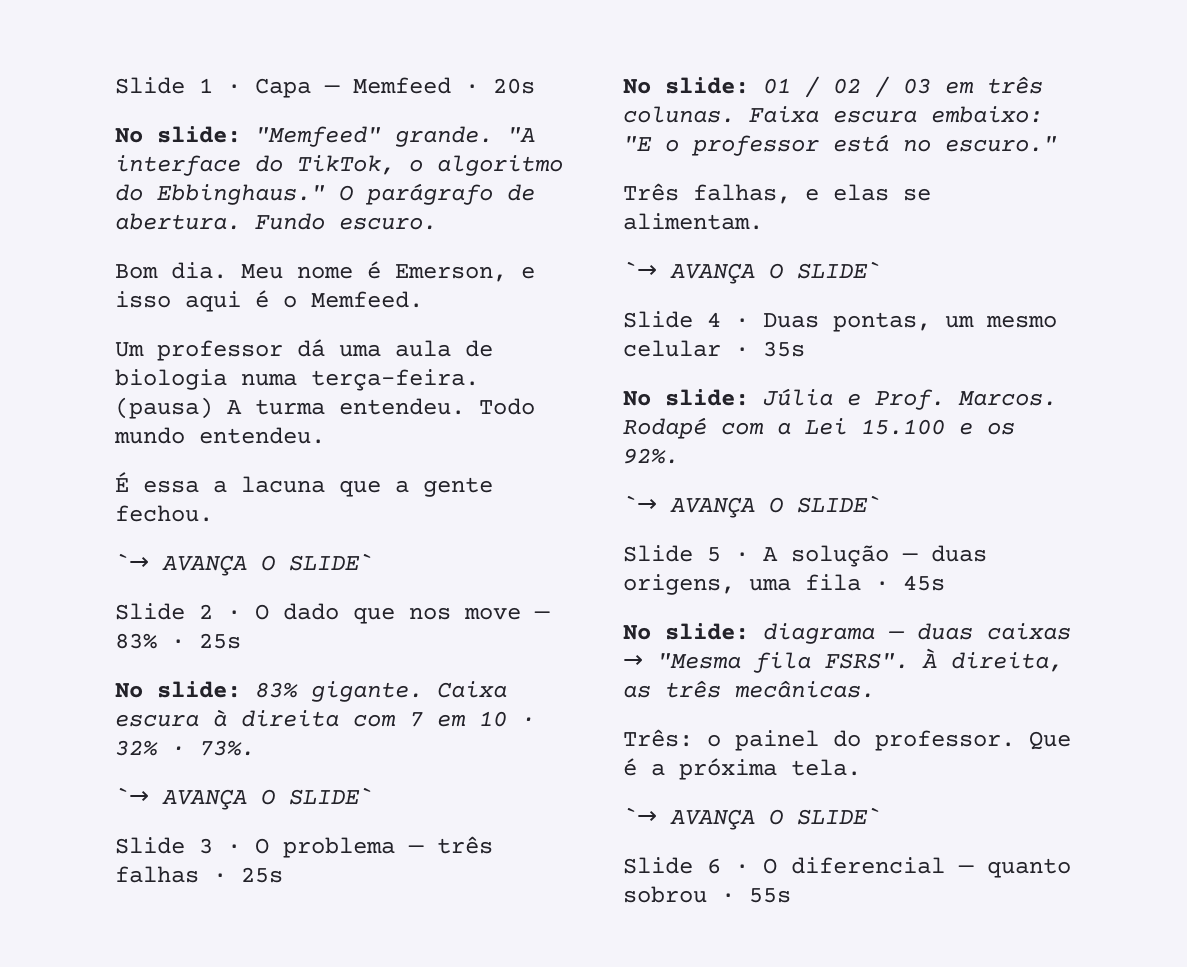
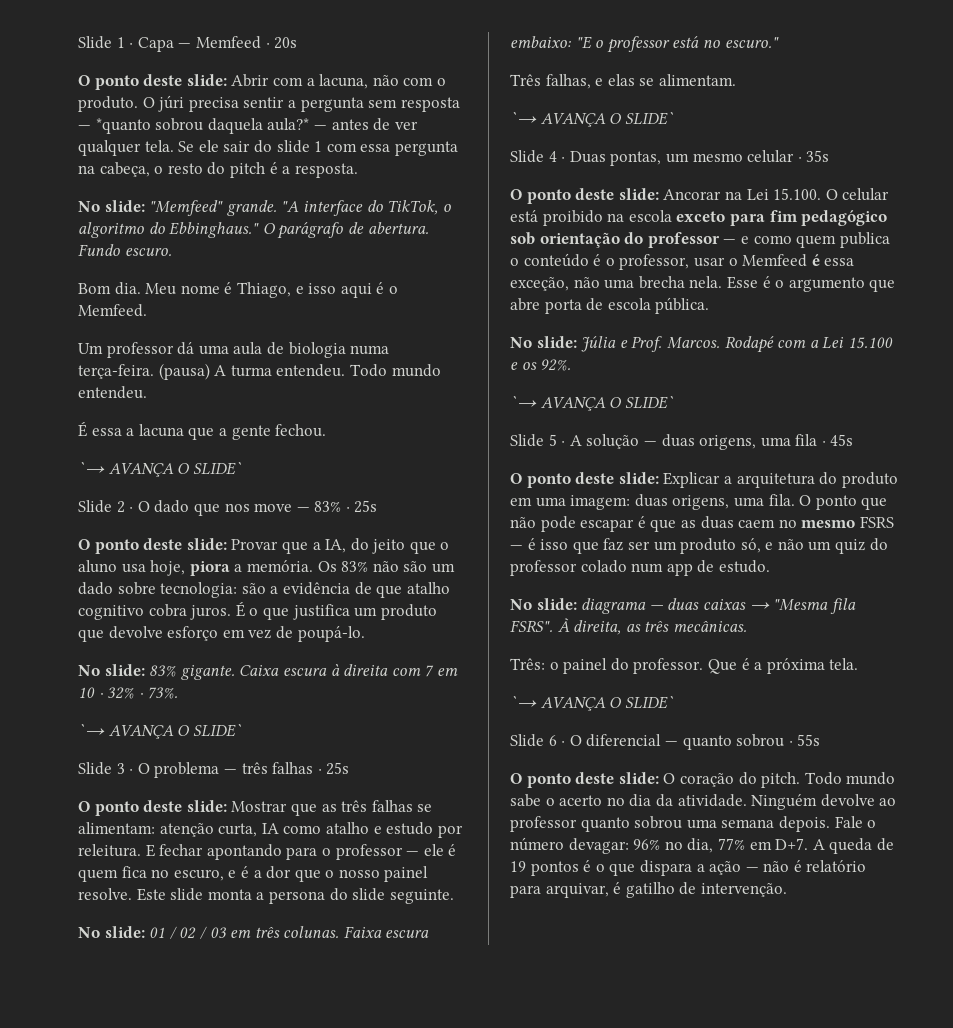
(535, 86) none -> [78,74,446,90] [78,95,460,112] [78,118,418,134] [78,140,458,156] [78,162,358,178] // O ponto deste slide: Abrir com a lacuna, não com o produto. O júri precisa sentir a pergunta sem resposta — *quanto sobrou daquela aula?* — antes de ver qualquer tela. Se ele sair do slide 1 com essa pergunta na cabeça, o resto do pitch é a resposta.
[395,264,507,282] Emerson, -> [236,282,291,298] Thiago,
(241, 641) none -> [78,538,450,554] [78,560,455,576] [78,582,450,598] [78,601,437,620] [78,626,365,642] // O ponto deste slide: Provar que a IA, do jeito que o aluno usa hoje, piora a memória. Os 83% não são um dado sobre tecnologia: são a evidência de que atalho cognitivo cobra juros. É o que justifica um produto que devolve esforço em vez de poupá-lo.
(283, 875) none -> [78,800,433,816] [78,822,463,838] [78,844,457,860] [78,866,429,882] [78,888,454,904] // O ponto deste slide: Mostrar que as três falhas se alimentam: atenção curta, IA como atalho e estudo por releitura. E fechar apontando para o professor — ele é quem fica no escuro, e é a dor que o nosso painel resolve. Este slide monta a persona do slide seguinte.
(805, 349) none -> [510,188,890,204] [510,210,888,226] [510,232,890,248] [510,253,855,270] [510,276,896,292] [510,297,710,314] // O ponto deste slide: Ancorar na Lei 15.100. O celular está proibido na escola exceto para fim pedagógico sob orientação do professor — e como quem publica o conteúdo é o professor, usar o Memfeed é essa exceção, não uma brecha nela. Esse é o argumento que abre porta de escola pública.
(945, 583) none -> [510,472,898,488] [510,494,888,510] [510,516,894,532] [510,538,888,554] [510,560,770,576] // O ponto deste slide: Explicar a arquitetura do produto em uma imagem: duas origens, uma fila. O ponto que não pode escapar é que as duas caem no mesmo FSRS — é isso que faz ser um produto só, e não um quiz do professor colado num app de estudo.
(791, 895) none -> [510,772,896,788] [510,794,897,810] [510,816,877,832] [510,837,894,854] [510,860,867,876] [510,882,787,898] // O ponto deste slide: O coração do pitch. Todo mundo sabe o acerto no dia da atividade. Ninguém devolve ao professor quanto sobrou uma semana depois. Fale o número devagar: 96% no dia, 77% em D+7. A queda de 19 pontos é o que dispara a ação — não é relatório para arquivar, é gatilho de intervenção.

